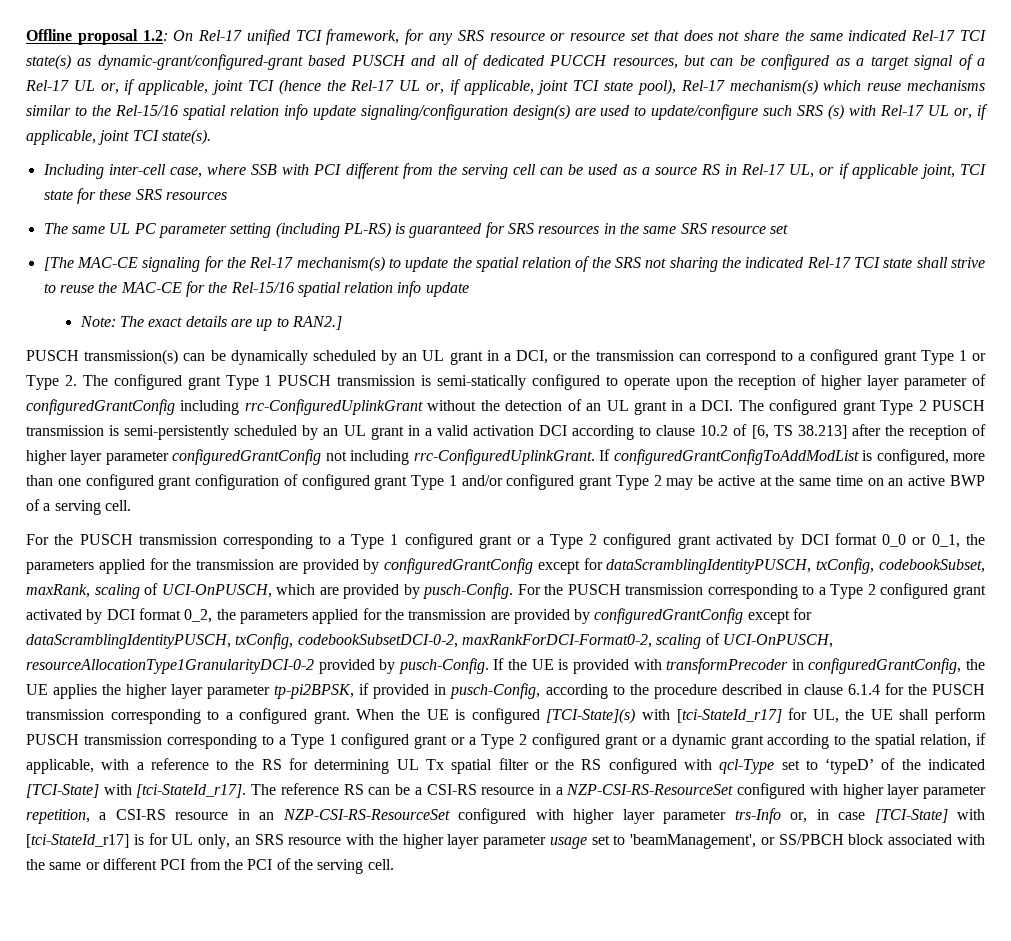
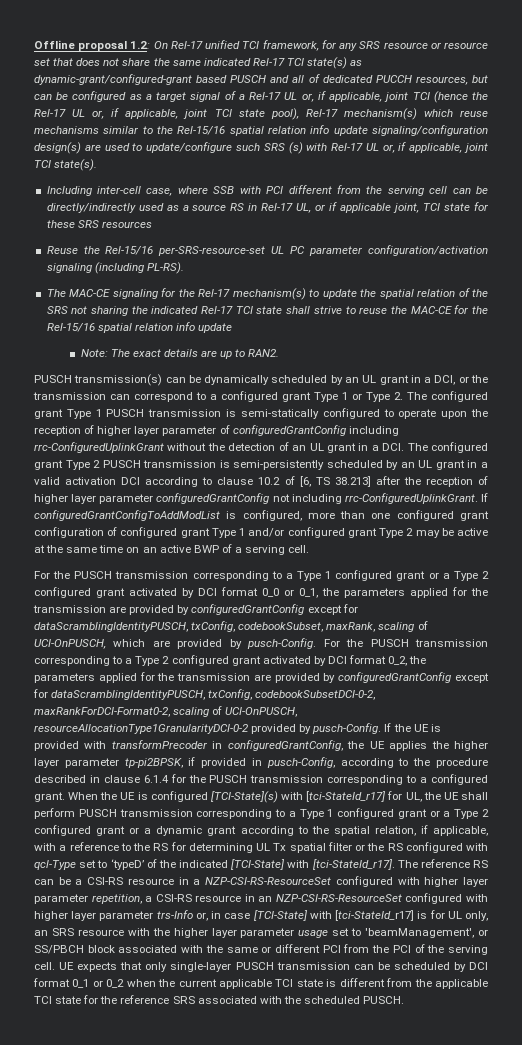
(584, 169) none -> [46,203,136,213] directly/indirectly
[43,222,789,238] [43,257,74,271] The same UL PC parameter setting (including PL-RS) is guaranteed for SRS resources in the same SRS resource set // [The -> [46,245,488,256] [46,262,184,274] [46,289,66,297] Reuse the Rel-15/16 per-SRS-resource-set UL PC parameter configuration/activation signaling (including PL-RS). // The
[291,316,342,330] RAN2.] -> [248,349,280,357] RAN2.
(394, 864) none -> [59,962,488,972] [33,978,489,989] [34,995,405,1004] UE expects that only single-layer PUSCH transmission can be scheduled by DCI format 0_1 or 0_2 when the current applicable TCI state is different from the applicable TCI state for the reference SRS associated with the scheduled PUSCH.

